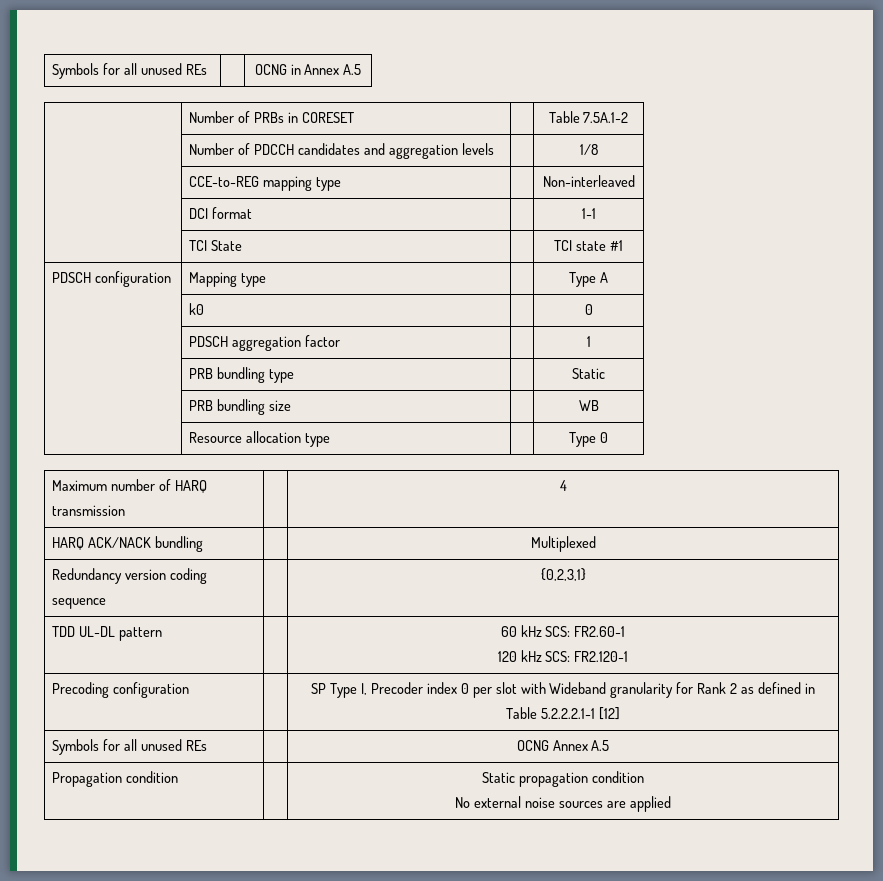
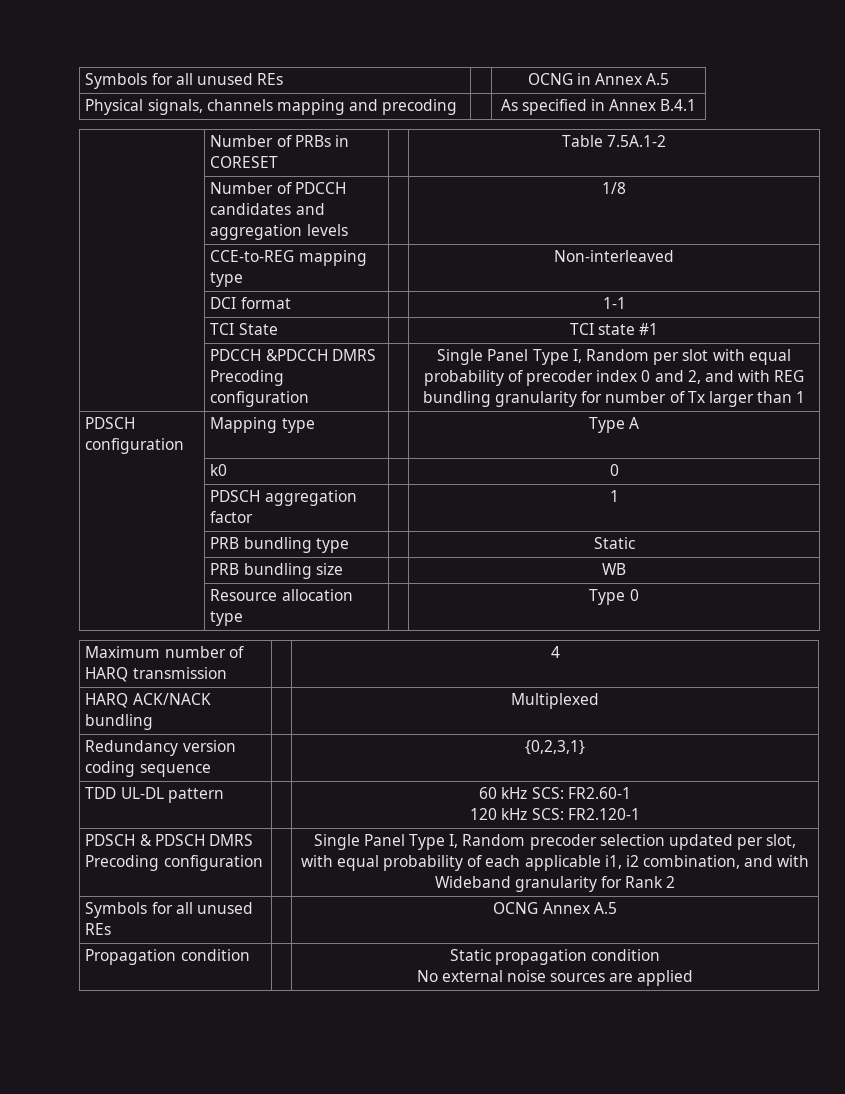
(362, 69) none -> [85,99,458,115] [500,99,697,115] // Physical signals, channels mapping and precoding | | As specified in Annex B.4.1
(623, 245) none -> [210,349,376,361] [210,370,285,386] [210,391,310,407] [437,349,791,365] [423,370,805,386] [422,391,806,407] // | PDCCH &PDCCH DMRS Precoding configuration | | Single Panel Type I, Random per slot with equal probability of precoder index 0 and 2, and with REG bundling granularity for number of Tx larger than 1
[52,682,190,698] [311,682,517,698] Precoding configuration | | SP Type I, Precoder index 0 per slot -> [85,834,253,846] [85,855,263,871] [313,834,797,850] [300,855,774,871] PDSCH & PDSCH DMRS Precoding configuration | | Single Panel Type I, Random precoder selection updated per slot, with equal probability of each applicable i1, i2 combination, and
[740,682,815,694] [506,707,620,720] as defined in Table 5.2.2.2.1-1 [12] -> (676, 882) none

